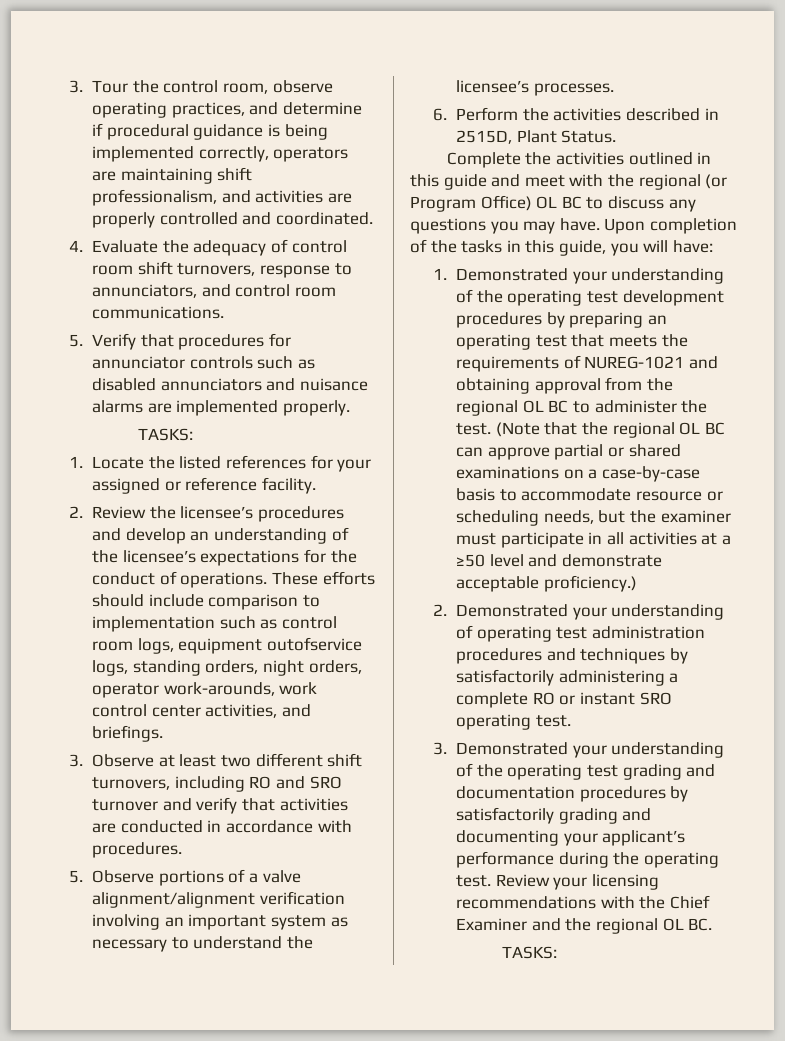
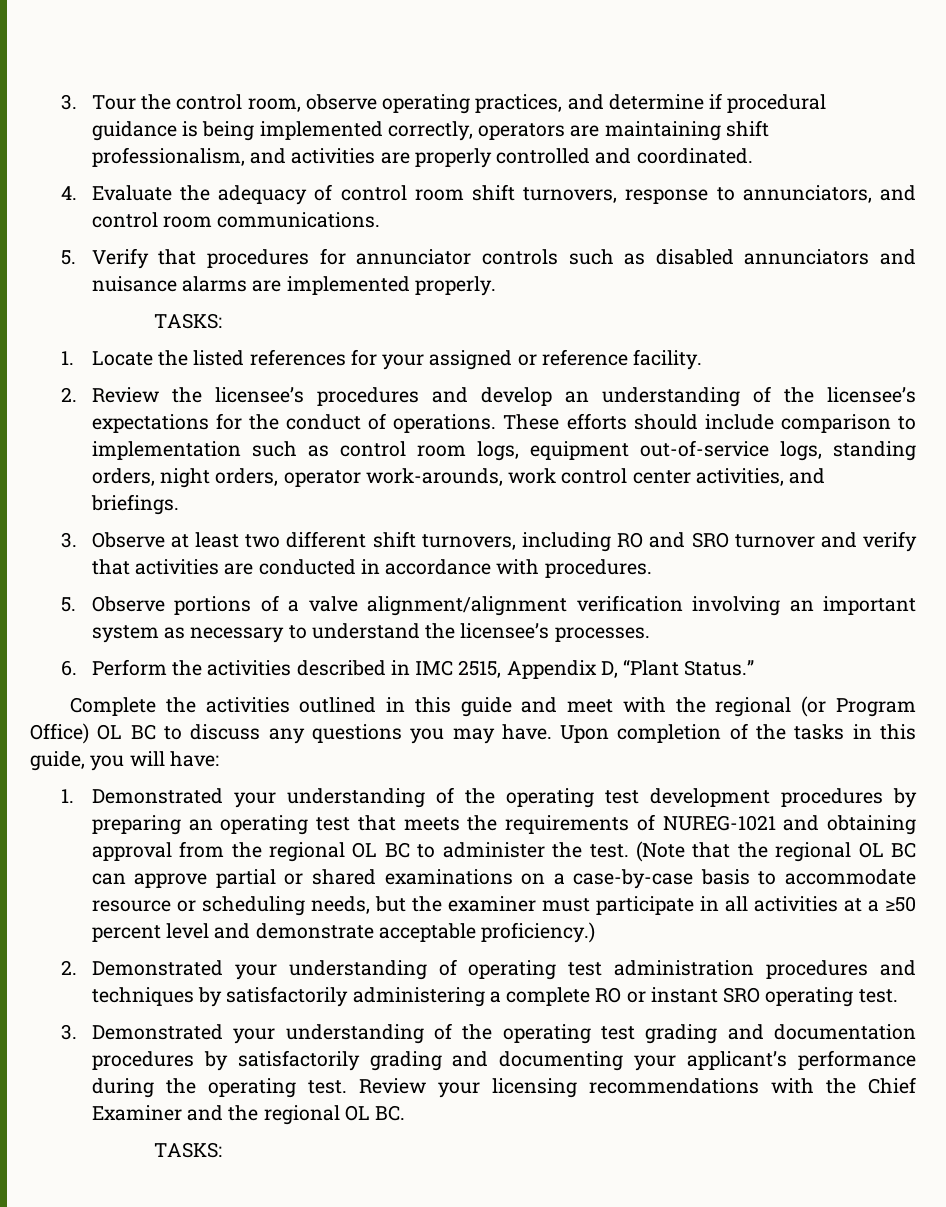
[266,637,362,651] outofservice -> [639,440,769,457] out-of-service
[456,130,617,144] 2515D, Plant Status. -> [415,659,755,679] IMC 2515, Appendix D, “Plant Status.”
(486, 560) none -> [91,925,161,942] percent

